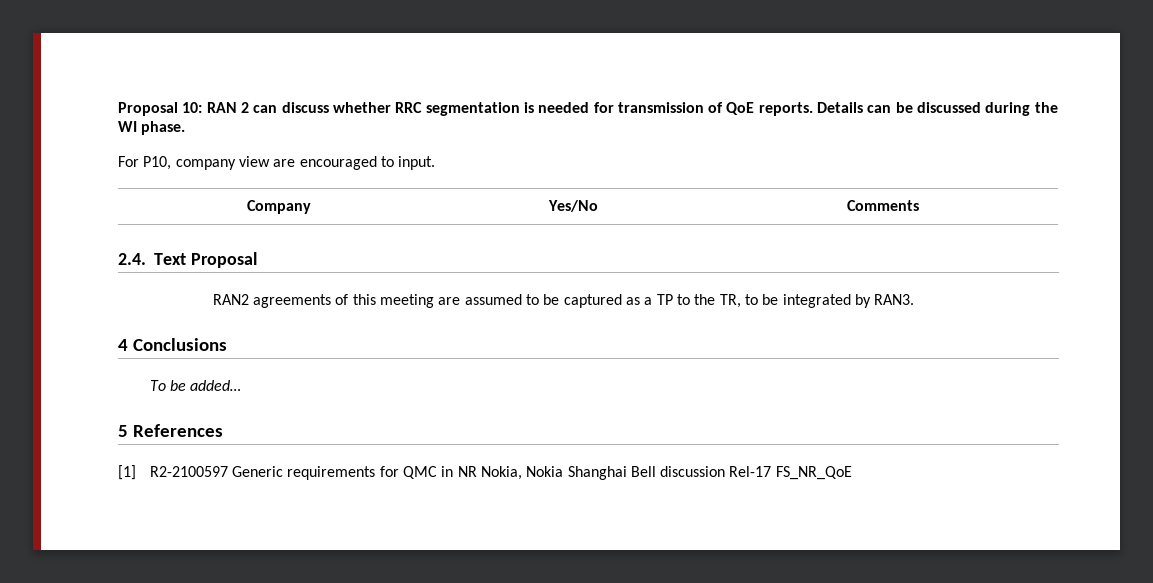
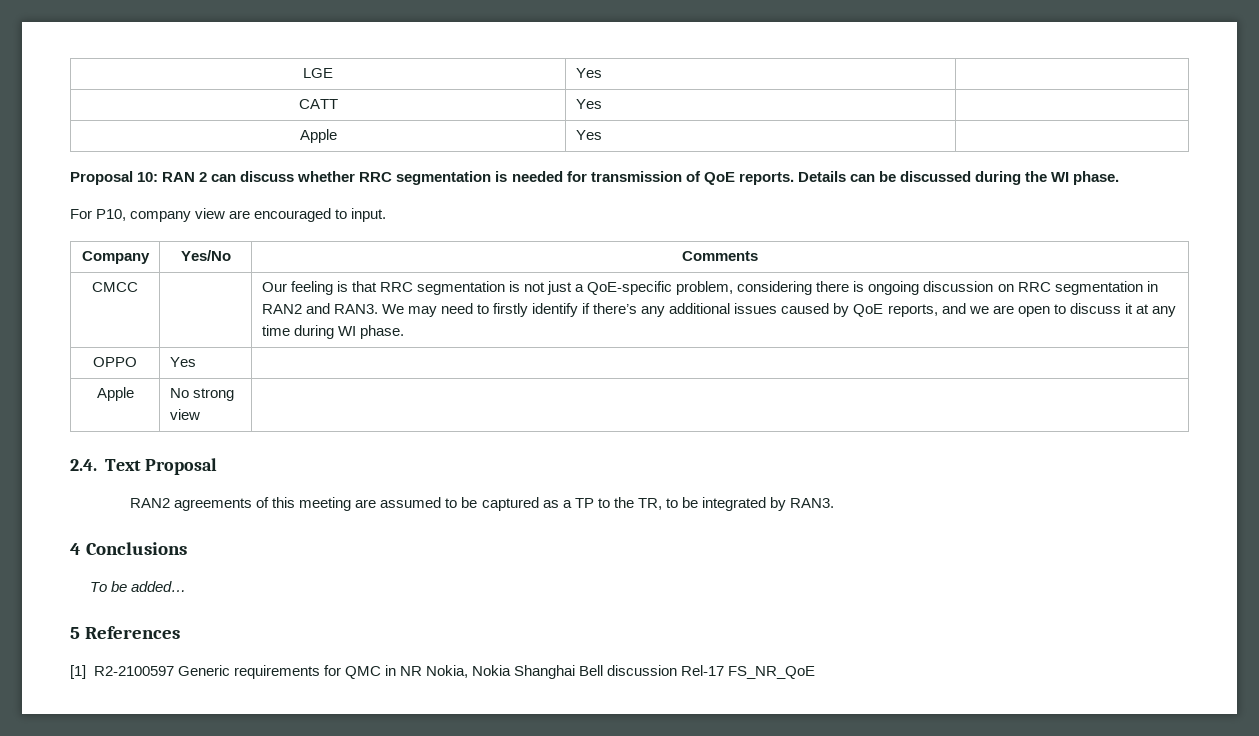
(118, 109) none -> [303,68,333,78] [575,68,602,78] [298,99,338,109] [575,99,602,109] [299,129,337,143] [575,130,602,140] LGE | Yes | // CATT | Yes | // Apple | Yes | //
(919, 205) none -> [92,282,138,292] [261,281,1158,295] [261,303,1176,317] [261,325,404,339] [93,357,137,367] [169,357,196,367] [96,387,134,401] [169,388,234,401] [169,409,200,420] // CMCC | | Our feeling is that RRC segmentation is not just a QoE-specific problem, considering there is ongoing discussion on RRC segmentation in RAN2 and RAN3. We may need to firstly identify if there’s any additional issues caused by QoE reports, and we are open to discuss it at any time during WI phase. // OPPO | Yes | // Apple | No strong view |

